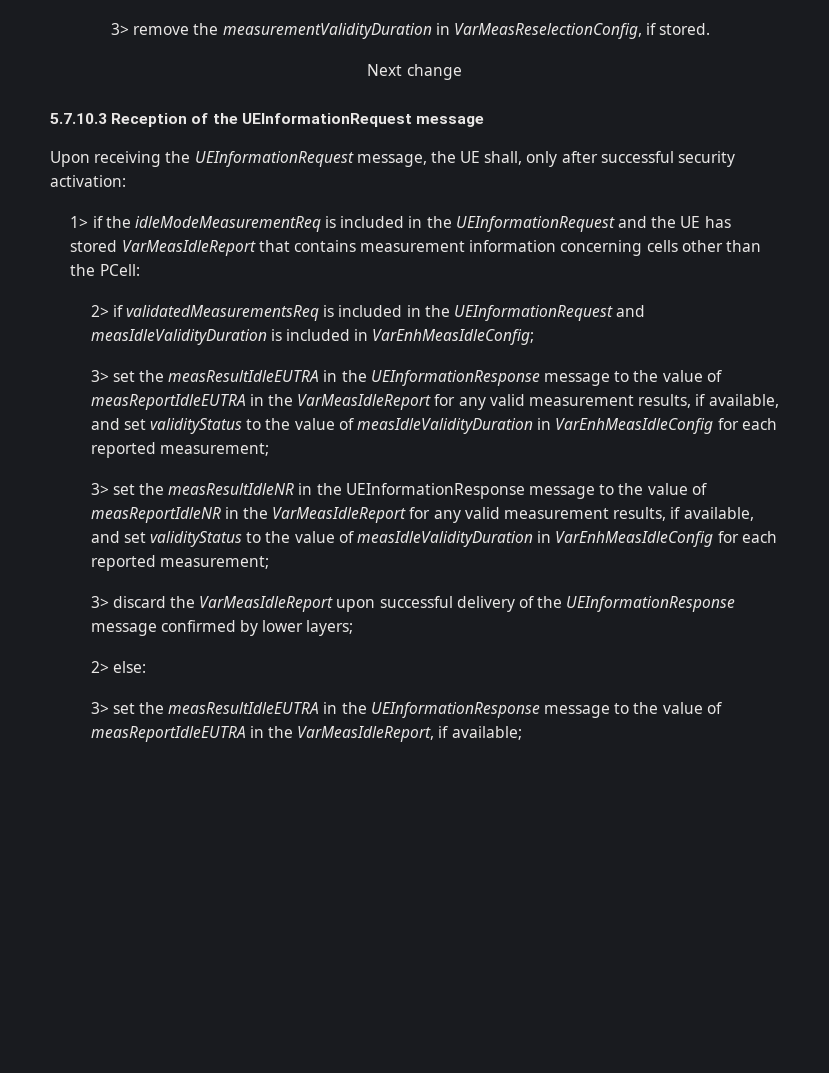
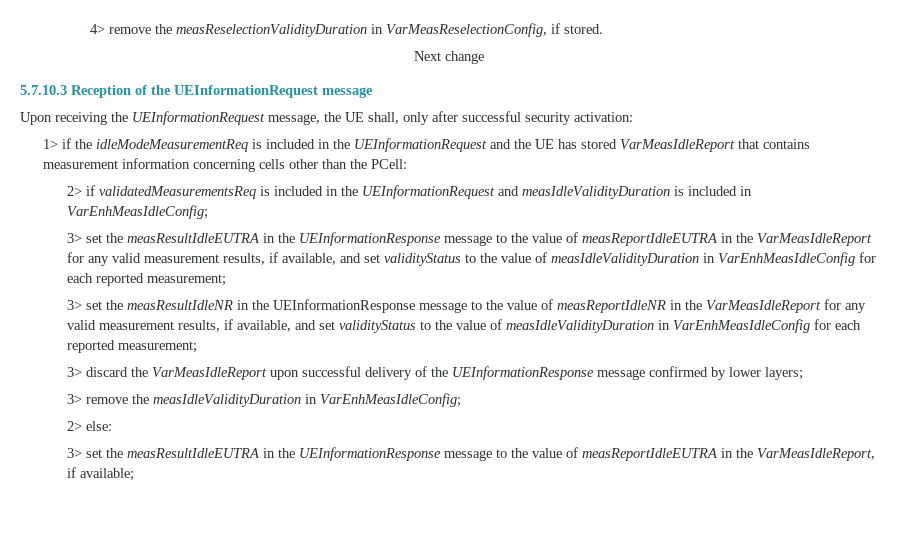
[111,23,432,39] 3> remove the measurementValidityDuration -> [90,24,368,37] 4> remove the measReselectionValidityDuration
(354, 628) none -> [66,393,461,407] // 3> remove the measIdleValidityDuration in VarEnhMeasIdleConfig;

